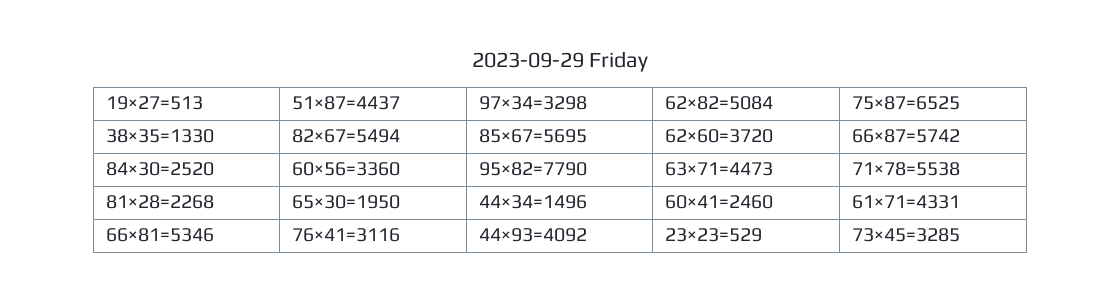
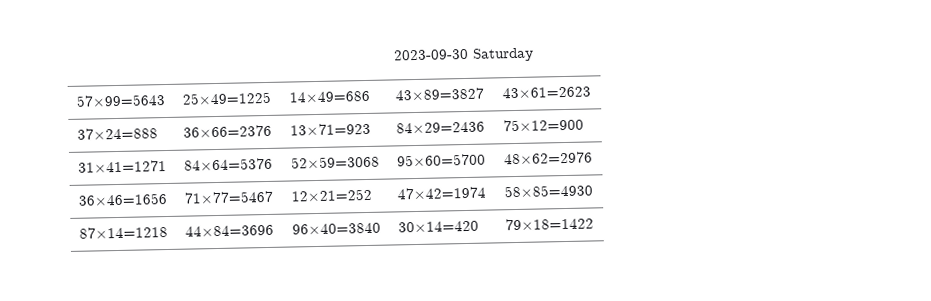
[471,51,649,72] [105,96,203,110] [291,96,400,110] [478,96,587,110] [664,96,773,110] [851,96,960,110] [105,129,214,143] [291,129,400,143] [478,129,587,143] [664,129,773,143] [851,129,960,143] [105,162,214,176] [291,162,400,176] [478,162,587,176] [664,162,773,176] [851,162,960,176] [105,195,214,209] [291,195,400,209] [478,195,587,209] [664,195,773,209] [851,195,960,209] [105,228,214,242] [291,228,400,242] [478,228,587,242] [664,228,762,242] [851,228,960,242] 2023-09-29 Friday // 19×27=513 | 51×87=4437 | 97×34=3298 | 62×82=5084 | 75×87=6525 // 38×35=1330 | 82×67=5494 | 85×67=5695 | 62×60=3720 | 66×87=5742 // 84×30=2520 | 60×56=3360 | 95×82=7790 | 63×71=4473 | 71×78=5538 // 81×28=2268 | 65×30=1950 | 44×34=1496 | 60×41=2460 | 61×71=4331 // 66×81=5346 | 76×41=3116 | 44×93=4092 | 23×23=529 | 73×45=3285 -> [393,47,534,62] [75,94,166,107] [181,91,272,105] [288,90,370,103] [394,87,484,101] [501,86,591,99] [76,127,158,140] [182,124,272,138] [289,122,371,136] [395,121,485,134] [502,118,584,132] [77,160,167,173] [183,157,273,171] [290,155,380,169] [396,153,486,167] [503,151,593,165] [77,193,168,206] [183,190,273,204] [290,188,372,202] [396,186,486,200] [503,184,593,198] [78,225,168,239] [184,224,274,237] [291,222,381,235] [397,220,479,233] [504,217,594,231] 2023-09-30 Saturday // 57×99=5643 | 25×49=1225 | 14×49=686 | 43×89=3827 | 43×61=2623 // 37×24=888 | 36×66=2376 | 13×71=923 | 84×29=2436 | 75×12=900 // 31×41=1271 | 84×64=5376 | 52×59=3068 | 95×60=5700 | 48×62=2976 // 36×46=1656 | 71×77=5467 | 12×21=252 | 47×42=1974 | 58×85=4930 // 87×14=1218 | 44×84=3696 | 96×40=3840 | 30×14=420 | 79×18=1422

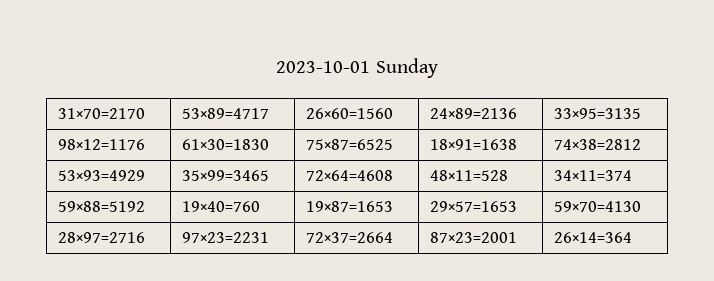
[393,47,534,62] [75,94,166,107] [181,91,272,105] [288,90,370,103] [394,87,484,101] [501,86,591,99] [76,127,158,140] [182,124,272,138] [289,122,371,136] [395,121,485,134] [502,118,584,132] [77,160,167,173] [183,157,273,171] [290,155,380,169] [396,153,486,167] [503,151,593,165] [77,193,168,206] [183,190,273,204] [290,188,372,202] [396,186,486,200] [503,184,593,198] [78,225,168,239] [184,224,274,237] [291,222,381,235] [397,220,479,233] [504,217,594,231] 2023-09-30 Saturday // 57×99=5643 | 25×49=1225 | 14×49=686 | 43×89=3827 | 43×61=2623 // 37×24=888 | 36×66=2376 | 13×71=923 | 84×29=2436 | 75×12=900 // 31×41=1271 | 84×64=5376 | 52×59=3068 | 95×60=5700 | 48×62=2976 // 36×46=1656 | 71×77=5467 | 12×21=252 | 47×42=1974 | 58×85=4930 // 87×14=1218 | 44×84=3696 | 96×40=3840 | 30×14=420 | 79×18=1422 -> [276,58,438,78] [57,108,145,119] [181,108,269,119] [305,108,393,119] [429,108,517,119] [553,108,641,119] [57,139,145,150] [181,139,269,150] [305,139,393,150] [429,139,517,150] [553,139,641,150] [57,170,145,181] [181,170,269,181] [305,170,393,181] [429,170,508,181] [553,170,632,181] [57,201,145,212] [181,201,260,212] [305,201,393,212] [429,201,517,212] [553,201,641,212] [57,232,145,243] [181,232,269,243] [305,232,393,243] [429,232,517,243] [553,232,632,243] 2023-10-01 Sunday // 31×70=2170 | 53×89=4717 | 26×60=1560 | 24×89=2136 | 33×95=3135 // 98×12=1176 | 61×30=1830 | 75×87=6525 | 18×91=1638 | 74×38=2812 // 53×93=4929 | 35×99=3465 | 72×64=4608 | 48×11=528 | 34×11=374 // 59×88=5192 | 19×40=760 | 19×87=1653 | 29×57=1653 | 59×70=4130 // 28×97=2716 | 97×23=2231 | 72×37=2664 | 87×23=2001 | 26×14=364

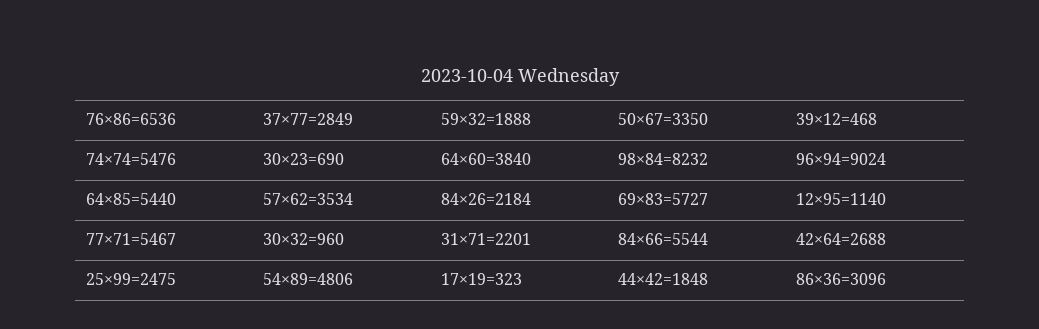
[276,58,438,78] [57,108,145,119] [181,108,269,119] [305,108,393,119] [429,108,517,119] [553,108,641,119] [57,139,145,150] [181,139,269,150] [305,139,393,150] [429,139,517,150] [553,139,641,150] [57,170,145,181] [181,170,269,181] [305,170,393,181] [429,170,508,181] [553,170,632,181] [57,201,145,212] [181,201,260,212] [305,201,393,212] [429,201,517,212] [553,201,641,212] [57,232,145,243] [181,232,269,243] [305,232,393,243] [429,232,517,243] [553,232,632,243] 2023-10-01 Sunday // 31×70=2170 | 53×89=4717 | 26×60=1560 | 24×89=2136 | 33×95=3135 // 98×12=1176 | 61×30=1830 | 75×87=6525 | 18×91=1638 | 74×38=2812 // 53×93=4929 | 35×99=3465 | 72×64=4608 | 48×11=528 | 34×11=374 // 59×88=5192 | 19×40=760 | 19×87=1653 | 29×57=1653 | 59×70=4130 // 28×97=2716 | 97×23=2231 | 72×37=2664 | 87×23=2001 | 26×14=364 -> [420,68,620,86] [85,113,176,125] [262,113,353,125] [440,113,531,125] [617,113,708,125] [795,113,877,125] [85,153,176,165] [262,153,344,165] [440,153,531,165] [617,153,708,165] [795,153,886,165] [85,193,176,205] [262,193,353,205] [440,193,531,205] [617,193,708,205] [795,193,886,205] [85,233,176,245] [262,233,344,245] [440,233,531,245] [617,233,708,245] [795,233,886,245] [85,273,176,285] [262,273,353,285] [440,273,522,285] [617,273,708,285] [795,273,886,285] 2023-10-04 Wednesday // 76×86=6536 | 37×77=2849 | 59×32=1888 | 50×67=3350 | 39×12=468 // 74×74=5476 | 30×23=690 | 64×60=3840 | 98×84=8232 | 96×94=9024 // 64×85=5440 | 57×62=3534 | 84×26=2184 | 69×83=5727 | 12×95=1140 // 77×71=5467 | 30×32=960 | 31×71=2201 | 84×66=5544 | 42×64=2688 // 25×99=2475 | 54×89=4806 | 17×19=323 | 44×42=1848 | 86×36=3096

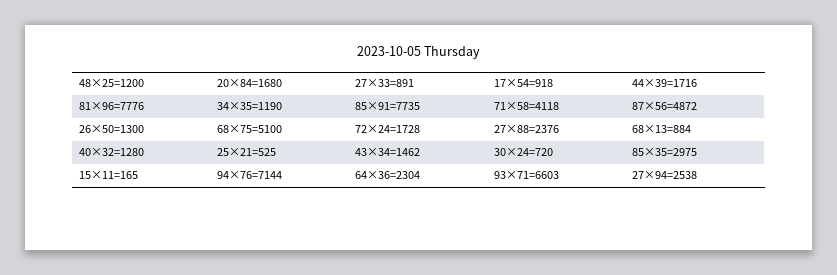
[420,68,620,86] [85,113,176,125] [262,113,353,125] [440,113,531,125] [617,113,708,125] [795,113,877,125] [85,153,176,165] [262,153,344,165] [440,153,531,165] [617,153,708,165] [795,153,886,165] [85,193,176,205] [262,193,353,205] [440,193,531,205] [617,193,708,205] [795,193,886,205] [85,233,176,245] [262,233,344,245] [440,233,531,245] [617,233,708,245] [795,233,886,245] [85,273,176,285] [262,273,353,285] [440,273,522,285] [617,273,708,285] [795,273,886,285] 2023-10-04 Wednesday // 76×86=6536 | 37×77=2849 | 59×32=1888 | 50×67=3350 | 39×12=468 // 74×74=5476 | 30×23=690 | 64×60=3840 | 98×84=8232 | 96×94=9024 // 64×85=5440 | 57×62=3534 | 84×26=2184 | 69×83=5727 | 12×95=1140 // 77×71=5467 | 30×32=960 | 31×71=2201 | 84×66=5544 | 42×64=2688 // 25×99=2475 | 54×89=4806 | 17×19=323 | 44×42=1848 | 86×36=3096 -> [356,46,481,59] [79,79,145,87] [217,79,283,87] [355,79,415,87] [494,79,554,87] [632,79,698,87] [79,102,145,110] [217,102,283,110] [355,102,421,110] [494,102,560,110] [632,102,698,110] [79,125,145,133] [217,125,283,133] [355,125,421,133] [494,125,560,133] [632,125,692,133] [79,148,145,156] [217,148,277,156] [355,148,421,156] [494,148,554,156] [632,148,698,156] [79,171,139,179] [217,171,283,179] [355,171,421,179] [494,171,560,179] [632,171,698,179] 2023-10-05 Thursday // 48×25=1200 | 20×84=1680 | 27×33=891 | 17×54=918 | 44×39=1716 // 81×96=7776 | 34×35=1190 | 85×91=7735 | 71×58=4118 | 87×56=4872 // 26×50=1300 | 68×75=5100 | 72×24=1728 | 27×88=2376 | 68×13=884 // 40×32=1280 | 25×21=525 | 43×34=1462 | 30×24=720 | 85×35=2975 // 15×11=165 | 94×76=7144 | 64×36=2304 | 93×71=6603 | 27×94=2538

